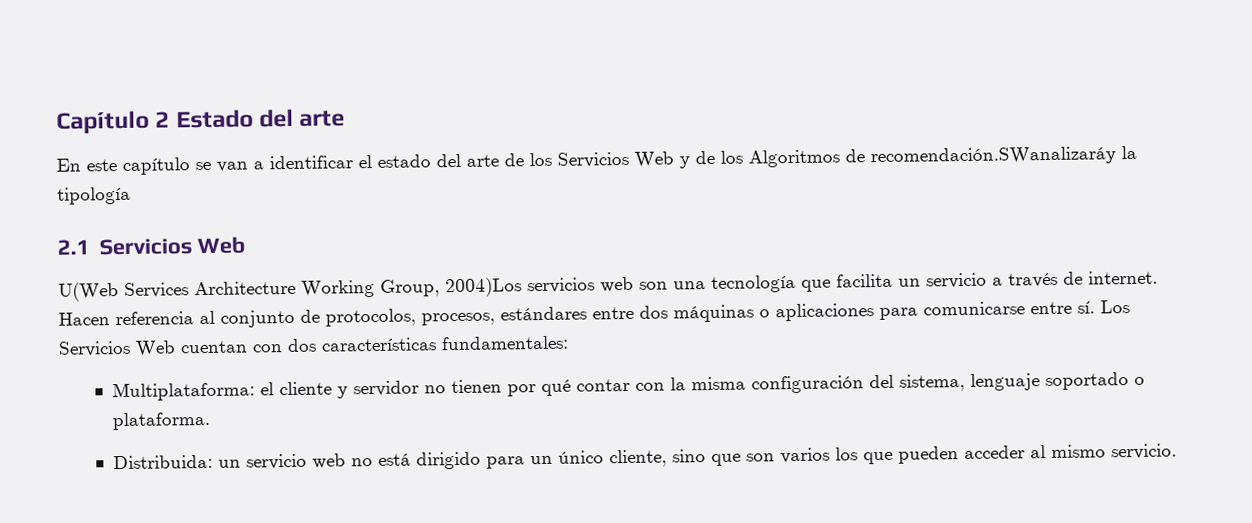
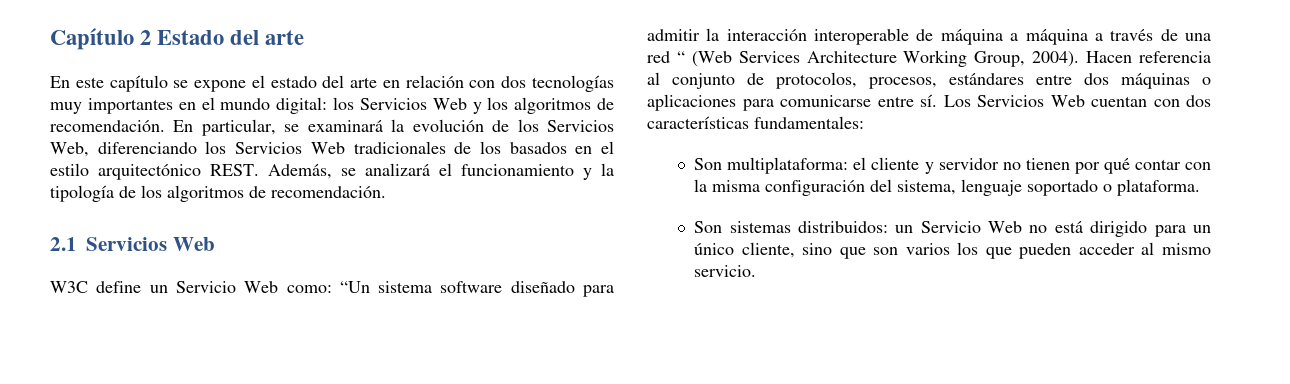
[216,155,353,172] van a identificar -> [194,80,247,92] expone
[504,145,1137,169] [57,186,131,205] [57,236,246,256] [58,270,1158,302] de los Servicios Web y de los Algoritmos de recomendación.SWanalizaráy la tipología // 2.1 Servicios Web // U(Web Services Architecture Working Group, 2004)Los servicios web son una tecnología que facilita un servicio a través de internet. -> [382,75,614,92] [50,97,614,114] [50,119,615,136] [50,141,614,157] [50,163,614,180] [50,185,386,202] [50,237,215,251] [50,281,614,297] [647,28,1211,45] [647,50,1080,67] en relación con dos tecnologías muy importantes en el mundo digital: los Servicios Web y los algoritmos de recomendación. En particular, se examinará la evolución de los Servicios Web, diferenciando los Servicios Web tradicionales de los basados en el estilo arquitectónico REST. Además, se analizará el funcionamiento y la tipología de los algoritmos de recomendación. // 2.1 Servicios Web // W3C define un Servicio Web como: “Un sistema software diseñado para admitir la interacción interoperable de máquina a máquina a través de una red “ (Web Services Architecture Working Group, 2004).
[112,381,256,402] Multiplataforma: -> [694,157,849,174] Son multiplataforma:
[113,453,347,470] Distribuida: un servicio web -> [694,221,1023,233] Son sistemas distribuidos: un Servicio Web

